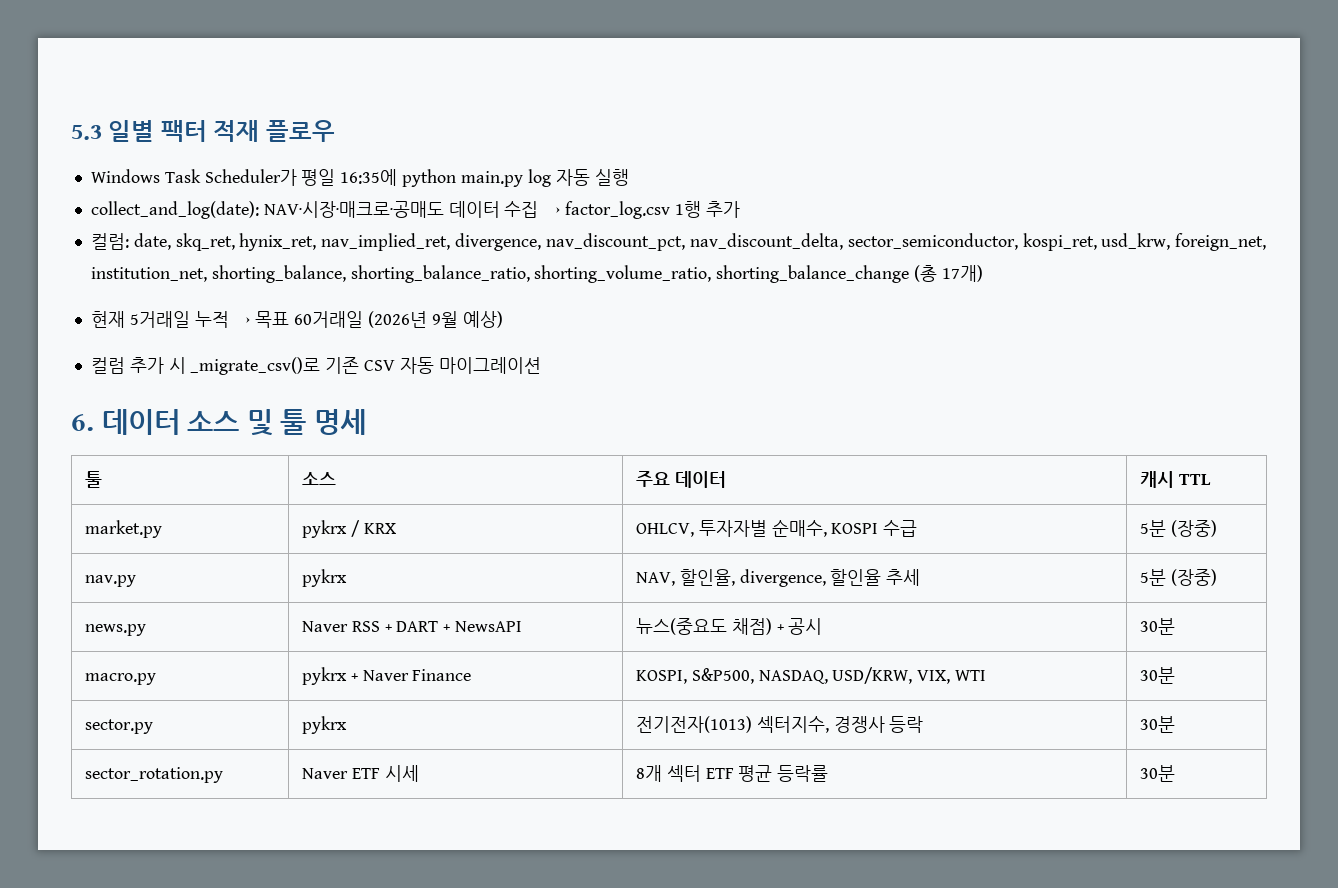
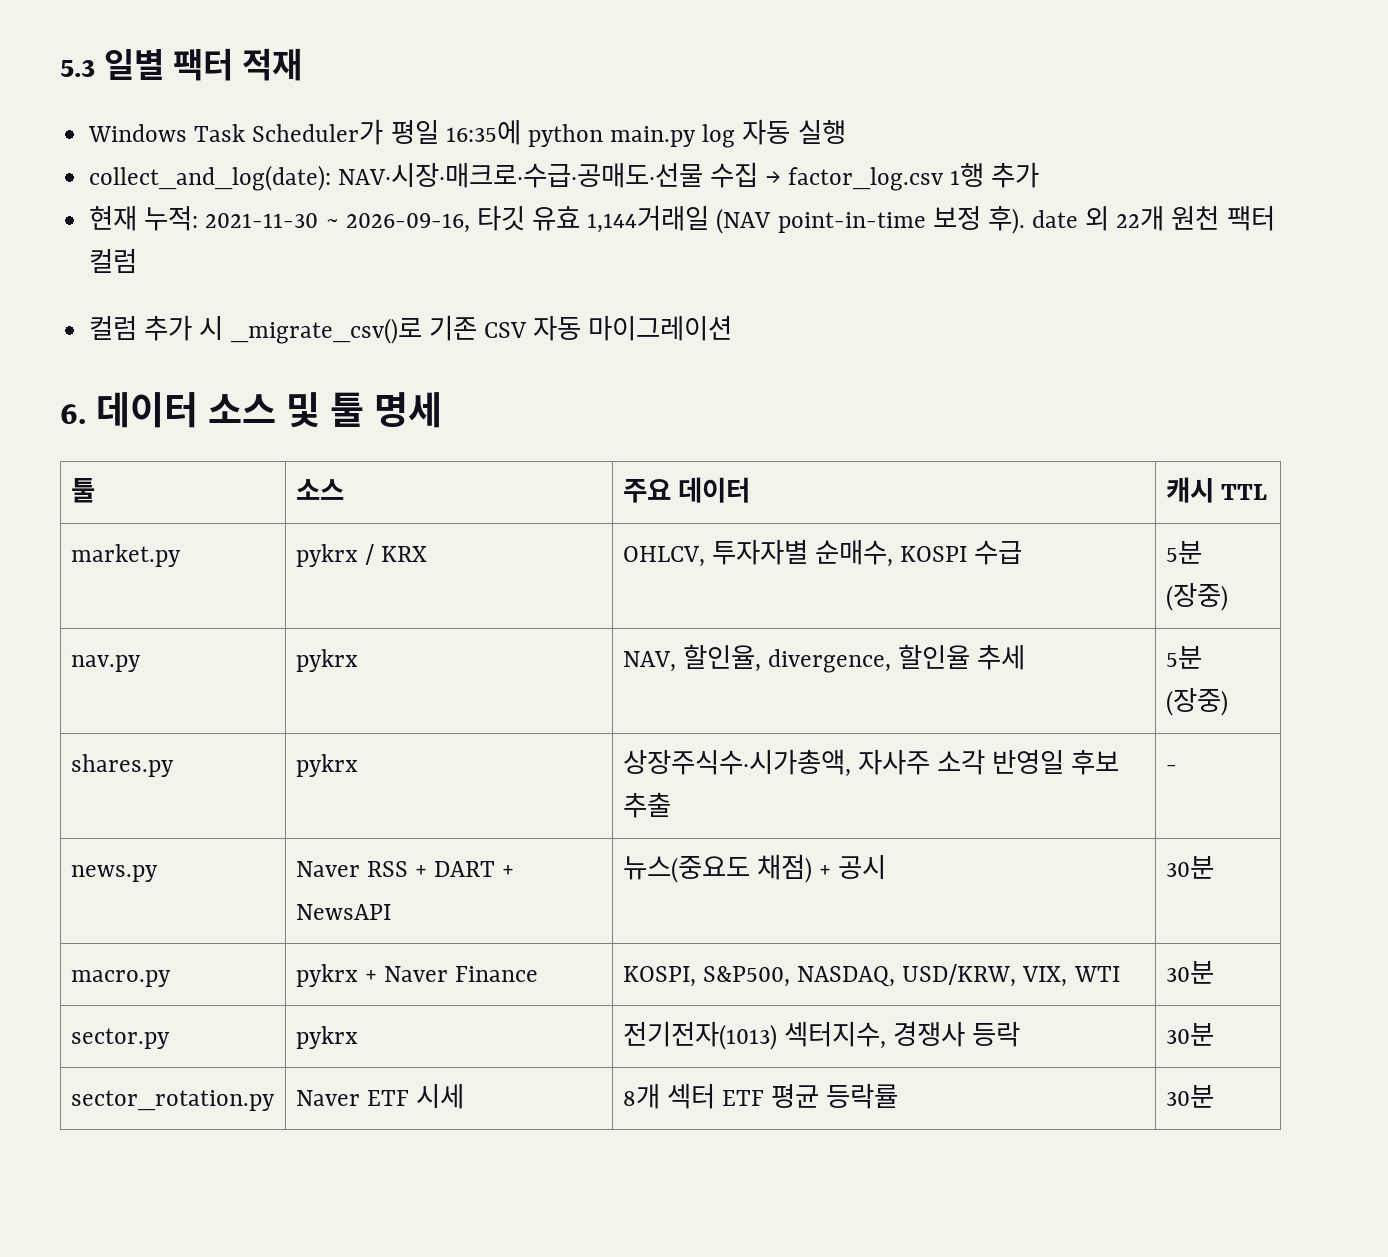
[265,120,335,142] 플로우 -> (302, 64) none
[263,201,500,218] NAV·시장·매크로·공매도 데이터 -> [338,163,704,188] NAV·시장·매크로·수급·공매도·선물
[90,233,1267,251] [90,265,983,283] [90,311,503,328] 컬럼: date, skq_ret, hynix_ret, nav_implied_ret, divergence, nav_discount_pct, nav_discount_delta, sector_semiconductor, kospi_ret, usd_krw, foreign_net, institution_net, shorting_balance, shorting_balance_ratio, shorting_volume_ratio, shorting_balance_change (총 17개) // 현재 5거래일 누적 → 목표 60거래일 (2026년 9월 예상) -> [89,205,1275,234] [89,248,138,273] 현재 누적: 2021-11-30 ~ 2026-09-16, 타깃 유효 1,144거래일 (NAV point-in-time 보정 후). date 외 22개 원천 팩터 컬럼
(1217, 577) none -> [70,754,174,777] [295,754,358,777] [622,749,1120,777] [622,792,671,818] [1165,765,1177,772] // shares.py | pykrx | 상장주식수·시가총액, 자사주 소각 반영일 후보 추출 | -

